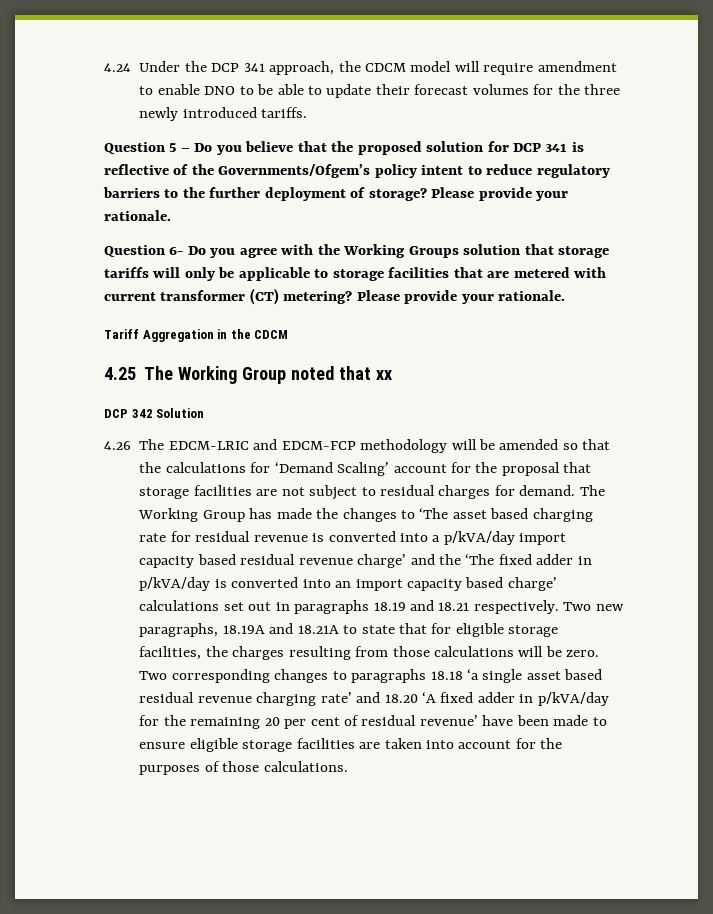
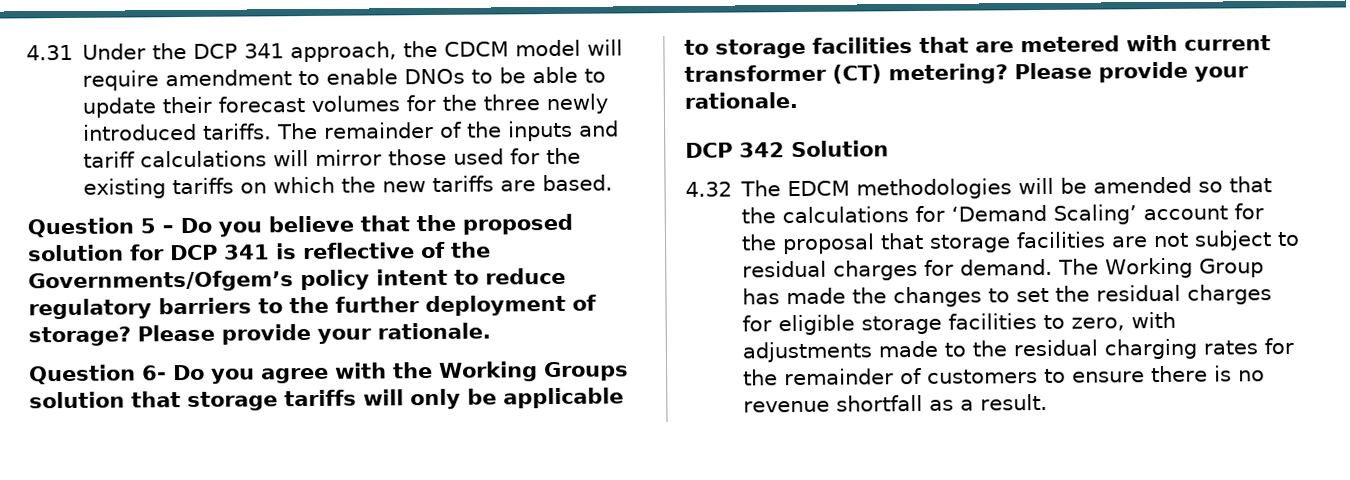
[104,63,131,72] 4.24 -> [26,44,73,61] 4.31
[204,86,236,95] DNO -> [404,68,466,85] DNOs
(308, 112) none -> [277,120,620,142] [83,147,582,168] [83,174,614,199] The remainder of the inputs and tariff calculations will mirror those used for the existing tariffs on which the new tariffs are based.
[104,329,289,342] [104,366,392,384] [104,408,205,418] [104,439,448,453] Tariff Aggregation in the CDCM // 4.25 The Working Group noted that xx // DCP 342 Solution // 4.26 The EDCM-LRIC and EDCM-FCP methodology -> [685,140,889,158] [685,178,1013,200] DCP 342 Solution // 4.32 The EDCM methodologies
[419,508,593,522] [139,531,567,545] [139,554,592,568] [139,577,557,591] [139,600,624,614] [139,623,559,637] [139,646,600,660] [139,669,603,683] [139,692,609,706] [139,715,607,729] [139,738,563,752] [139,761,348,775] ‘The asset based charging rate for residual revenue is converted into a p/kVA/day import capacity based residual revenue charge’ and the ‘The fixed adder in p/kVA/day is converted into an import capacity based charge’ calculations set out in paragraphs 18.19 and 18.21 respectively. Two new paragraphs, 18.19A and 18.21A to state that for eligible storage facilities, the charges resulting from those calculations will be zero. Two corresponding changes to paragraphs 18.18 ‘a single asset based residual revenue charging rate’ and 18.20 ‘A fixed adder in p/kVA/day for the remaining 20 per cent of residual revenue’ have been made to ensure eligible storage facilities are taken into account for the purposes of those calculations. -> [1016,284,1273,305] [742,311,1177,336] [742,337,1295,363] [743,365,1266,386] [743,393,1049,413] set the residual charges for eligible storage facilities to zero, with adjustments made to the residual charging rates for the remainder of customers to ensure there is no revenue shortfall as a result.

